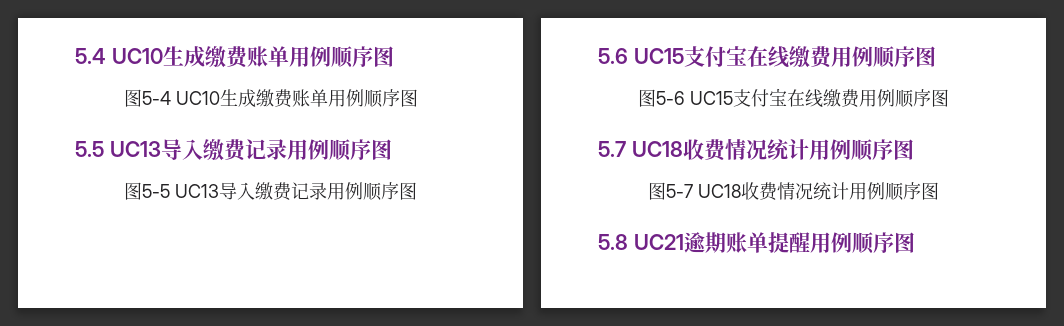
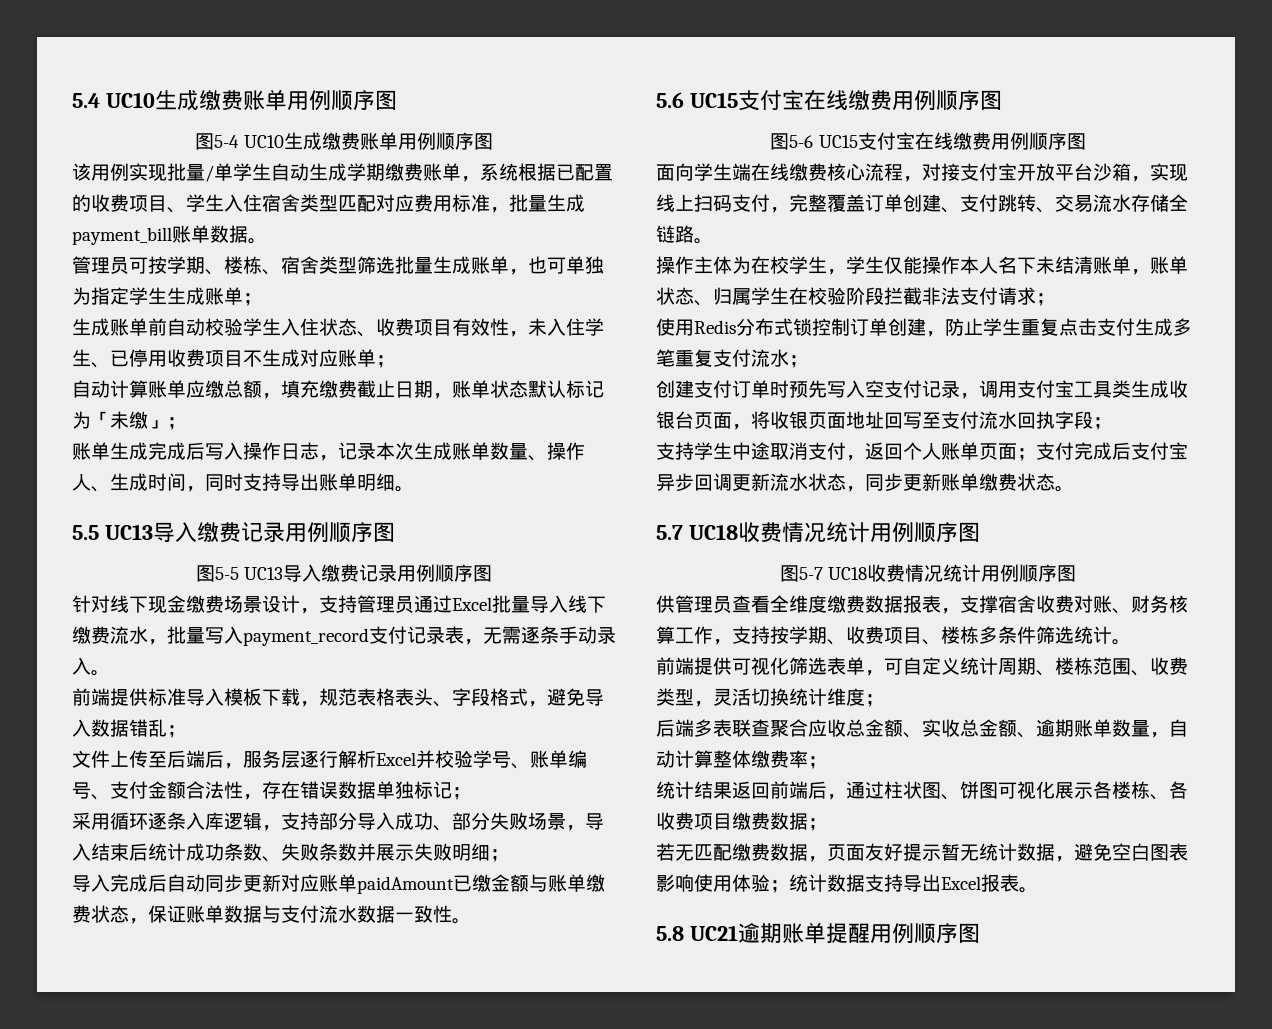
(418, 98) none -> [72,163,613,182] [72,194,585,213] [72,225,267,245] [72,256,604,275] [72,287,262,306] [72,318,604,337] [72,349,395,368] [72,380,604,399] [72,411,186,430] [72,442,585,461] [72,473,414,492] // 该用例实现批量/单学生自动生成学期缴费账单，系统根据已配置的收费项目、学生入住宿舍类型匹配对应费用标准，批量生成payment_bill账单数据。 // 管理员可按学期、楼栋、宿舍类型筛选批量生成账单，也可单独为指定学生生成账单； // 生成账单前自动校验学生入住状态、收费项目有效性，未入住学生、已停用收费项目不生成对应账单； // 自动计算账单应缴总额，填充缴费截止日期，账单状态默认标记为「未缴」； // 账单生成完成后写入操作日志，记录本次生成账单数量、操作人、生成时间，同时支持导出账单明细。
(417, 191) none -> [72,595,606,614] [72,626,616,646] [72,657,110,676] [72,688,604,707] [72,719,186,738] [72,750,587,769] [72,781,471,800] [72,812,604,831] [72,843,509,862] [72,874,605,894] [72,905,471,924] // 针对线下现金缴费场景设计，支持管理员通过Excel批量导入线下缴费流水，批量写入payment_record支付记录表，无需逐条手动录入。 // 前端提供标准导入模板下载，规范表格表头、字段格式，避免导入数据错乱； // 文件上传至后端后，服务层逐行解析Excel并校验学号、账单编号、支付金额合法性，存在错误数据单独标记； // 采用循环逐条入库逻辑，支持部分导入成功、部分失败场景，导入结束后统计成功条数、失败条数并展示失败明细； // 导入完成后自动同步更新对应账单paidAmount已缴金额与账单缴费状态，保证账单数据与支付流水数据一致性。
(949, 98) none -> [656,163,1188,182] [656,194,1188,213] [656,225,713,244] [656,256,1188,275] [656,287,1055,306] [656,318,1192,337] [656,349,808,368] [656,380,1188,399] [656,411,1112,430] [656,442,1188,461] [656,473,1074,492] // 面向学生端在线缴费核心流程，对接支付宝开放平台沙箱，实现线上扫码支付，完整覆盖订单创建、支付跳转、交易流水存储全链路。 // 操作主体为在校学生，学生仅能操作本人名下未结清账单，账单状态、归属学生在校验阶段拦截非法支付请求； // 使用Redis分布式锁控制订单创建，防止学生重复点击支付生成多笔重复支付流水； // 创建支付订单时预先写入空支付记录，调用支付宝工具类生成收银台页面，将收银页面地址回写至支付流水回执字段； // 支持学生中途取消支付，返回个人账单页面；支付完成后支付宝异步回调更新流水状态，同步更新账单缴费状态。
(939, 191) none -> [656,595,1188,614] [656,626,1131,645] [656,657,1188,676] [656,688,884,707] [656,719,1188,738] [656,750,827,769] [656,781,1188,800] [656,812,827,831] [656,843,1188,862] [656,874,1038,893] // 供管理员查看全维度缴费数据报表，支撑宿舍收费对账、财务核算工作，支持按学期、收费项目、楼栋多条件筛选统计。 // 前端提供可视化筛选表单，可自定义统计周期、楼栋范围、收费类型，灵活切换统计维度； // 后端多表联查聚合应收总金额、实收总金额、逾期账单数量，自动计算整体缴费率； // 统计结果返回前端后，通过柱状图、饼图可视化展示各楼栋、各收费项目缴费数据； // 若无匹配缴费数据，页面友好提示暂无统计数据，避免空白图表影响使用体验；统计数据支持导出Excel报表。

